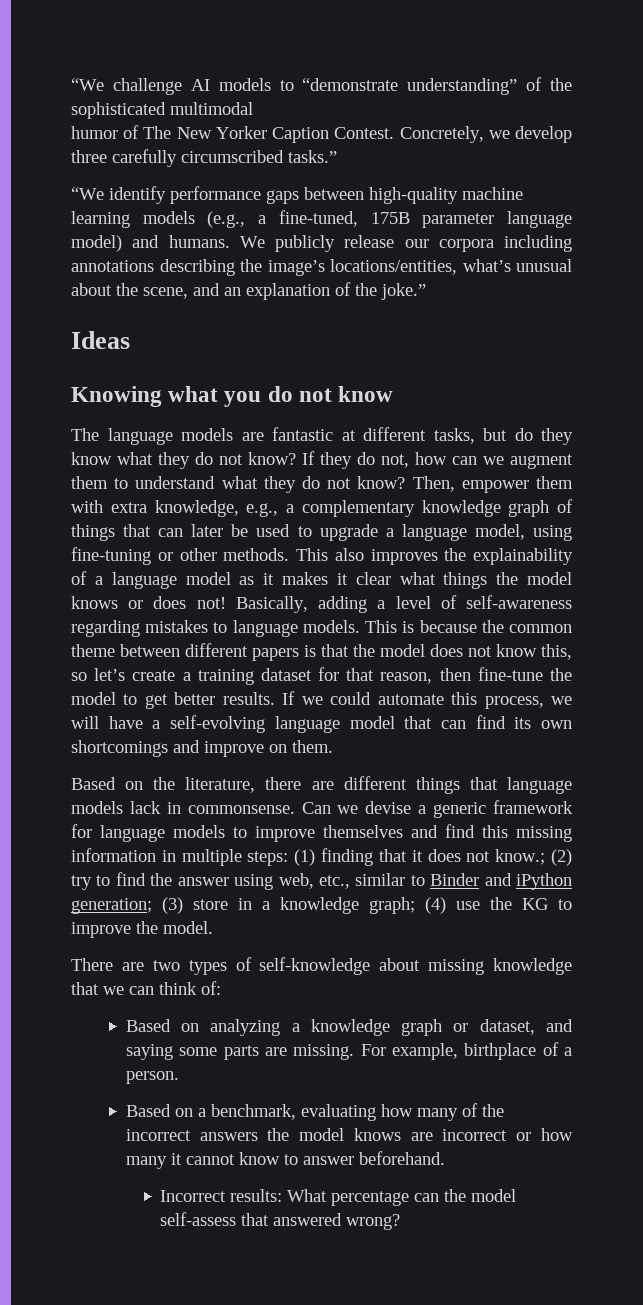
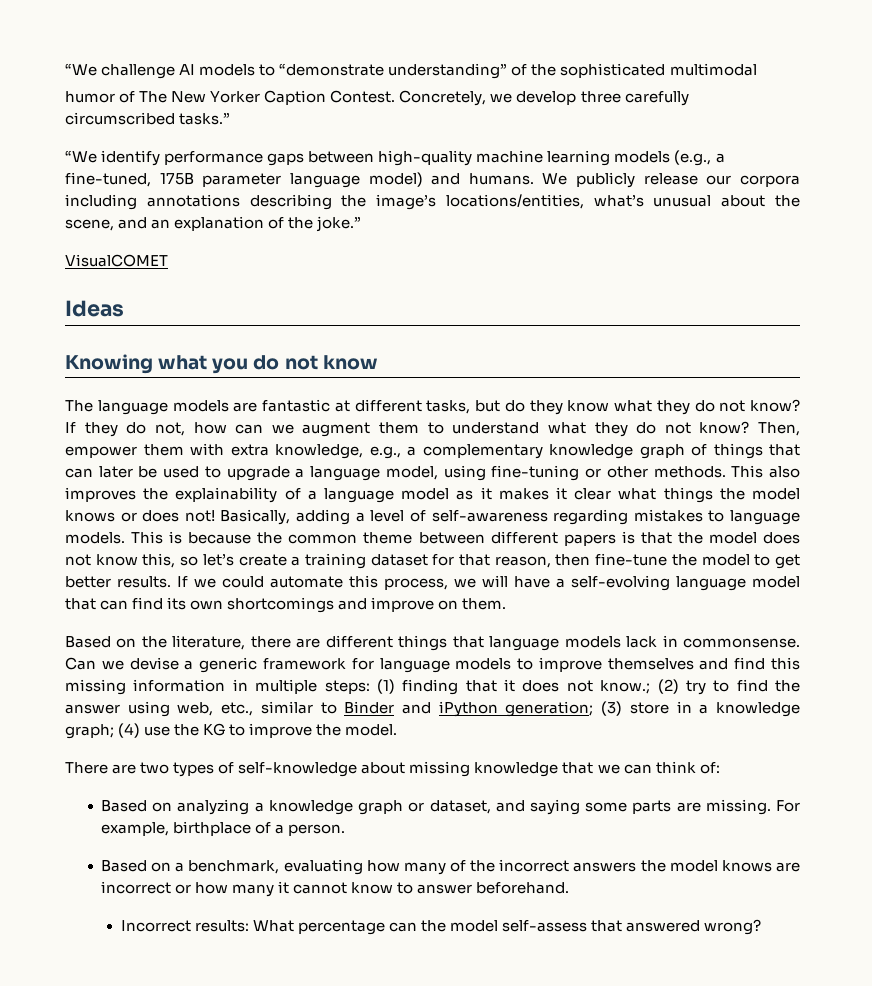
(426, 291) none -> [65,254,168,267] // VisualCOMET

